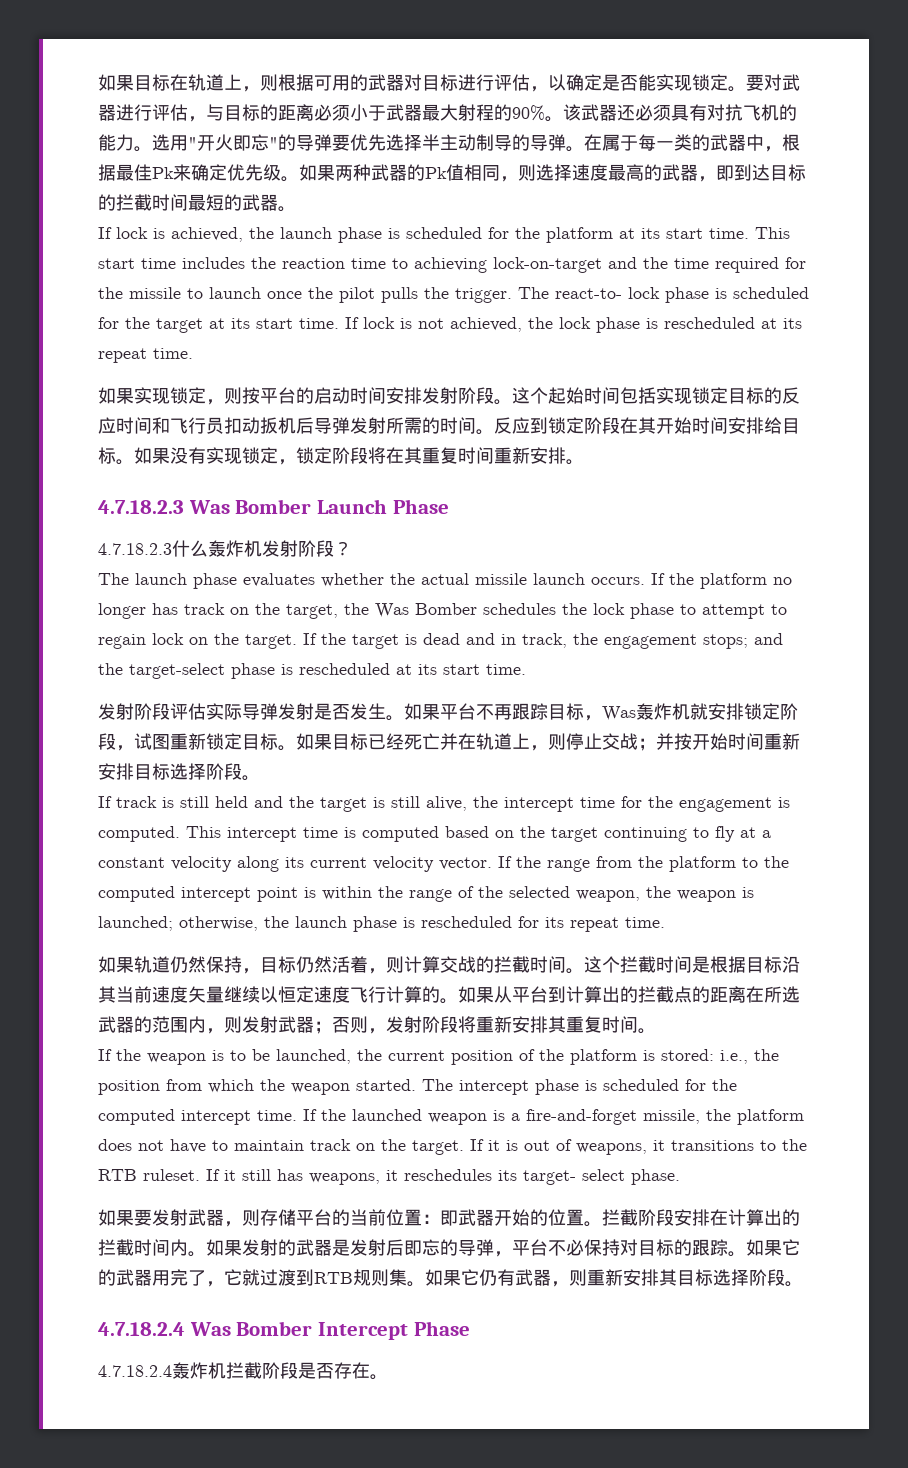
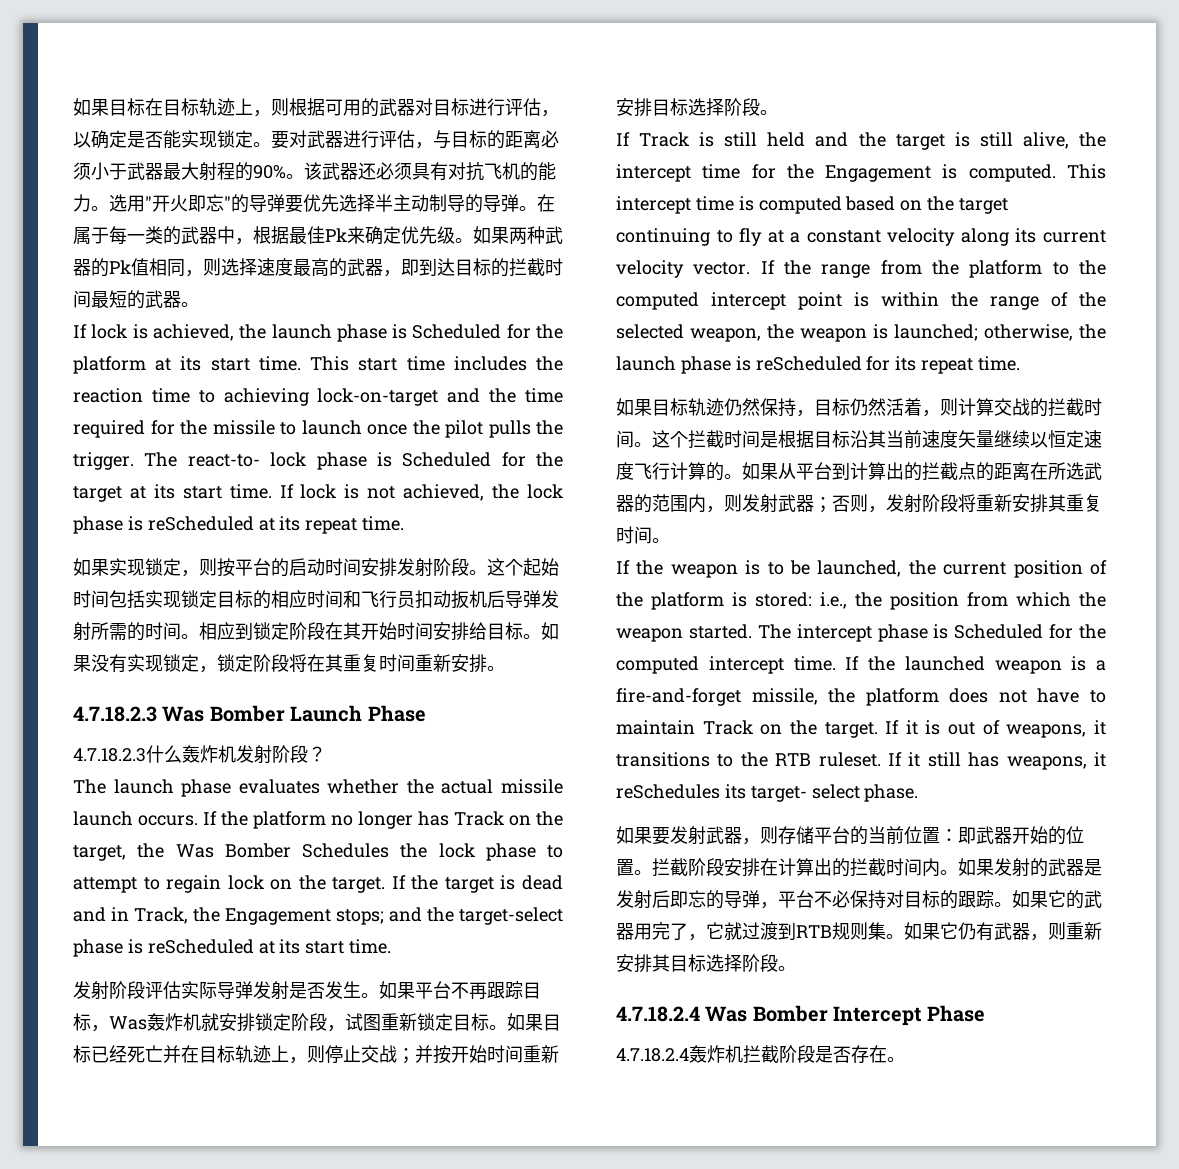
[188,74,224,91] 轨道 -> [163,98,235,116] 目标轨迹
[406,227,482,239] scheduled -> [412,324,502,339] Scheduled
[733,287,809,299] scheduled -> [402,452,492,467] Scheduled
[664,317,755,329] rescheduled -> [147,516,254,531] reScheduled
[782,387,800,404] 反 -> [271,590,289,608] 相
[494,417,512,434] 反 -> [199,622,217,640] 相
[184,603,225,615] track -> [454,811,504,826] Track
[483,603,556,615] schedules -> [302,843,389,858] Schedules
[522,633,697,649] track, the engagement -> [134,907,331,925] Track, the Engagement
[299,663,390,675] rescheduled -> [147,939,254,954] reScheduled
[476,733,512,750] 轨道 -> [199,1045,271,1063] 目标轨迹
[116,796,157,808] track -> [639,132,690,147] Track
[679,797,772,812] engagement -> [825,165,932,182] Engagement
[421,916,512,928] rescheduled -> [755,356,862,371] reScheduled
[134,956,170,973] 轨道 -> [652,398,724,416] 目标轨迹
[603,1079,679,1091] scheduled -> [954,624,1044,639] Scheduled
[310,1139,351,1151] track -> [702,720,753,735] Track
[404,1169,492,1181] reschedules -> [616,784,720,799] reSchedules

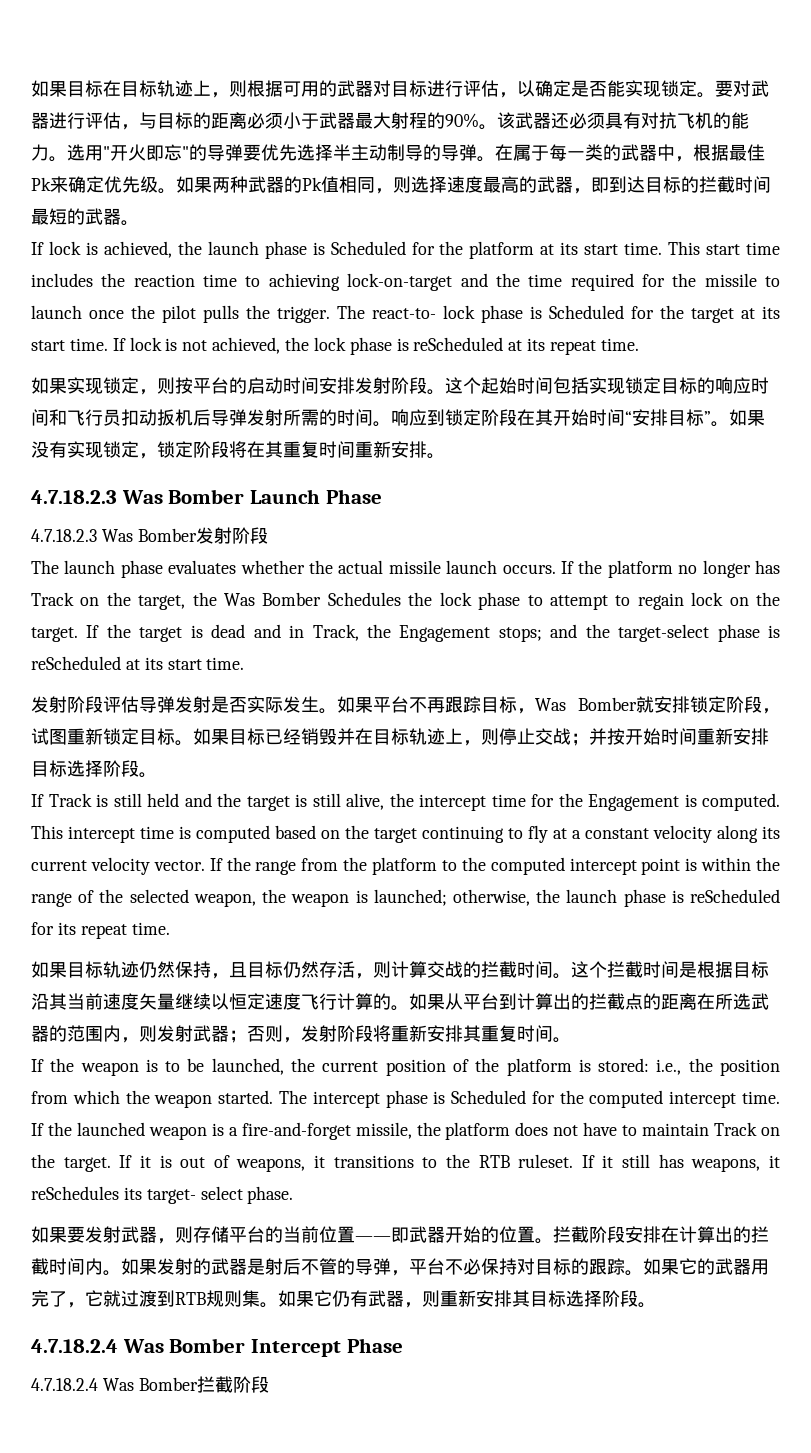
[271,590,289,608] 相 -> [715,377,733,394] 响
[199,622,217,640] 相 -> [391,409,409,426] 响
[433,622,523,641] 安排给目标 -> [625,409,711,426] “安排目标”
[146,745,326,764] 什么轰炸机发射阶段？ -> [101,527,268,544] Was Bomber发射阶段
[181,981,217,999] 实际 -> (139, 704) none
(325, 990) none -> [247,696,283,713] 实际
[147,1013,201,1031] 轰炸机 -> [578,697,637,711] Bomber
[127,1045,163,1063] 死亡 -> [301,728,337,745] 销毁
(814, 413) none -> [229,962,247,978] 且
[886,398,922,416] 活着 -> [319,961,355,978] 存活
[940,829,958,842] ： -> [355,1236,391,1241] ——
[616,890,706,909] 发射后即忘 -> [265,1258,337,1275] 射后不管
[689,1045,905,1063] 轰炸机拦截阶段是否存在。 -> [102,1376,269,1393] Was Bomber拦截阶段

